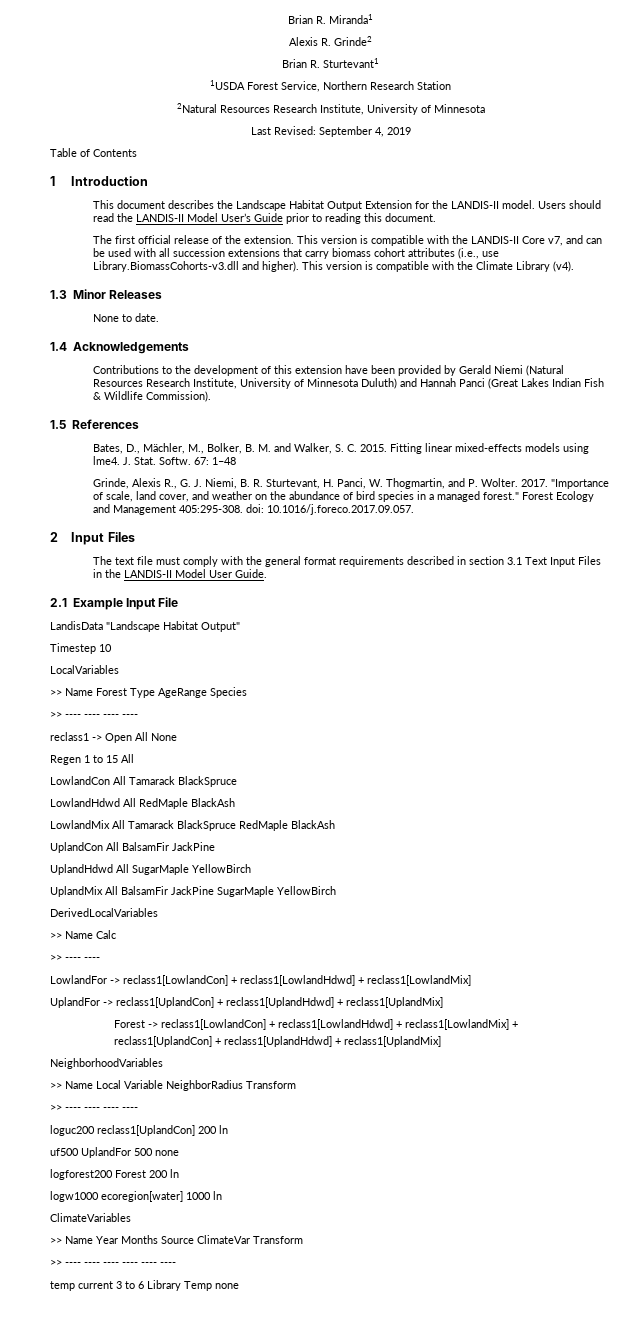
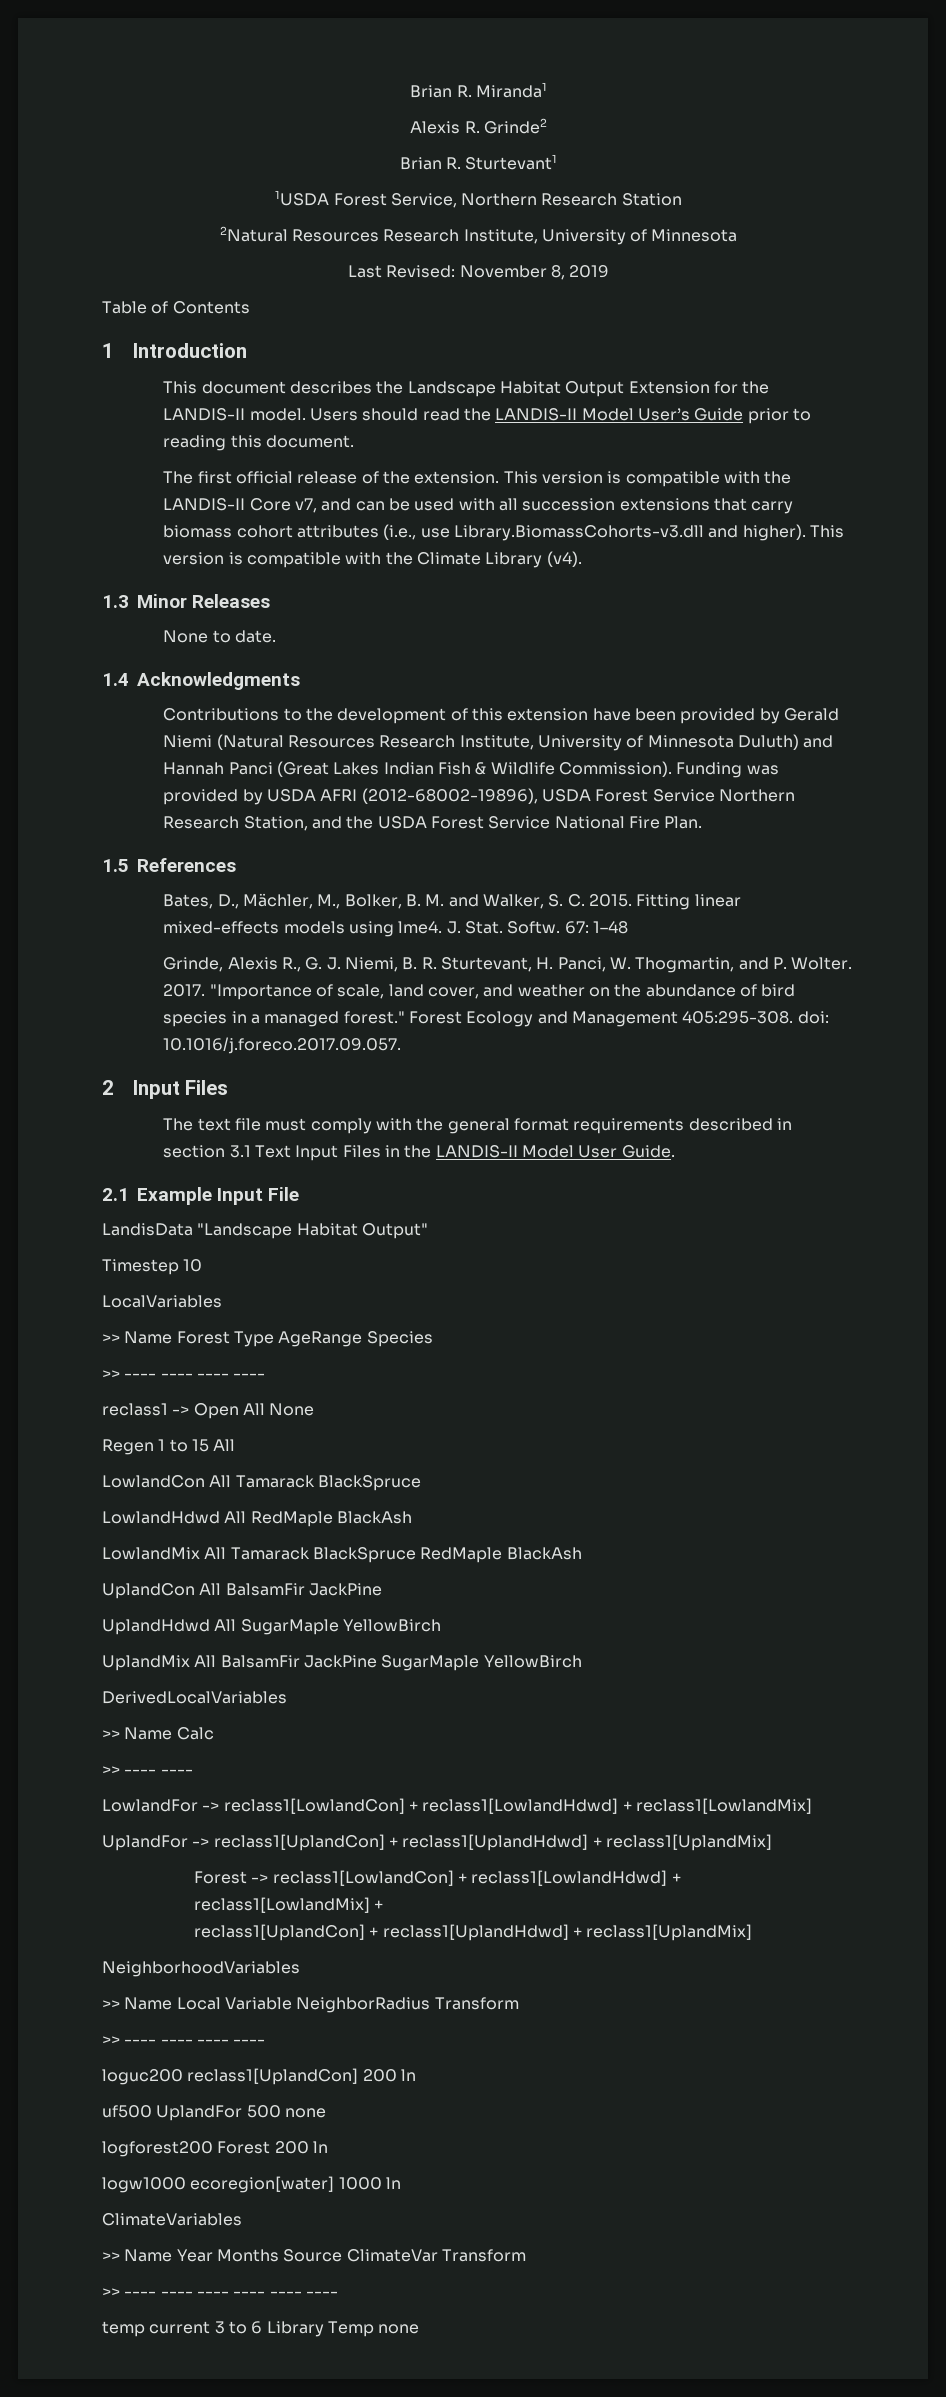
[318,126,384,137] September 4, -> [459,265,565,280] November 8,
[72,342,189,354] Acknowledgements -> [137,672,300,690] Acknowledgments
(211, 396) none -> [676,762,779,778] [163,788,795,805] [163,816,703,831] Funding was provided by USDA AFRI (2012-68002-19896), USDA Forest Service Northern Research Station, and the USDA Forest Service National Fire Plan.

